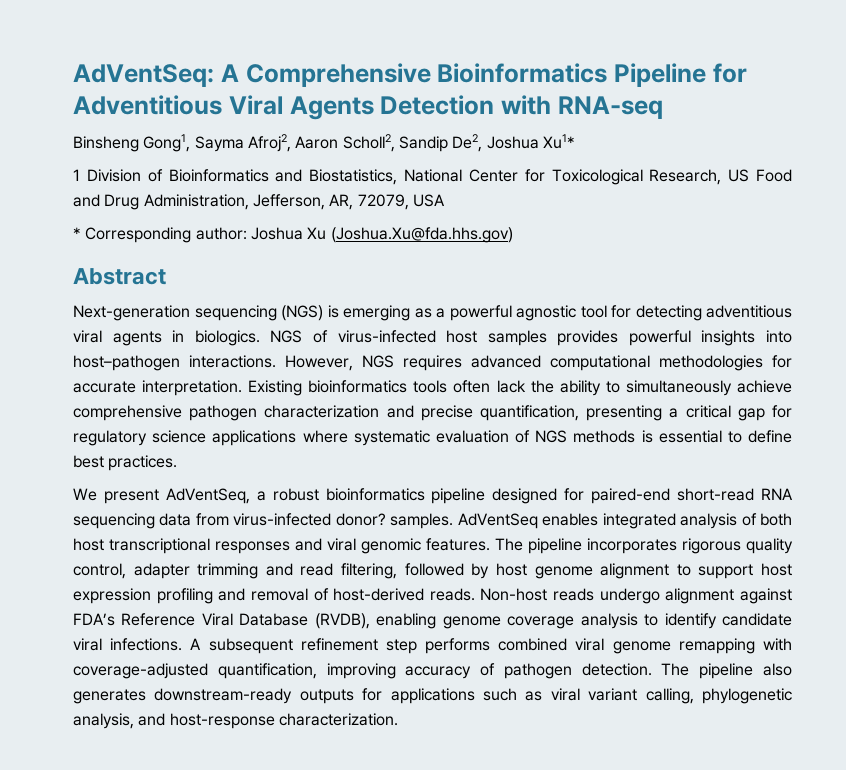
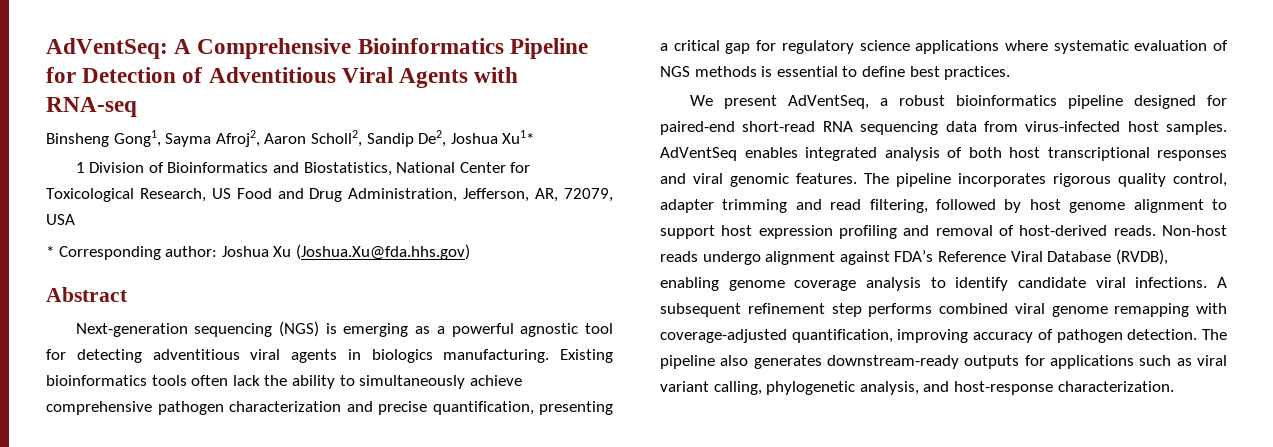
(747, 73) none -> [82,67,203,83] Detection of
[380,95,495,115] Detection -> (469, 78) none
[194,330,793,346] [73,355,792,371] [73,380,243,396] biologics. NGS of virus-infected host samples provides powerful insights into host–pathogen interactions. However, NGS requires advanced computational methodologies for accurate interpretation. -> [371,349,550,363] biologics manufacturing.
[335,513,386,526] donor? -> [1127,121,1159,132] host

